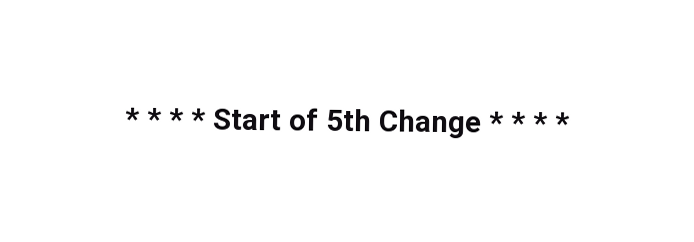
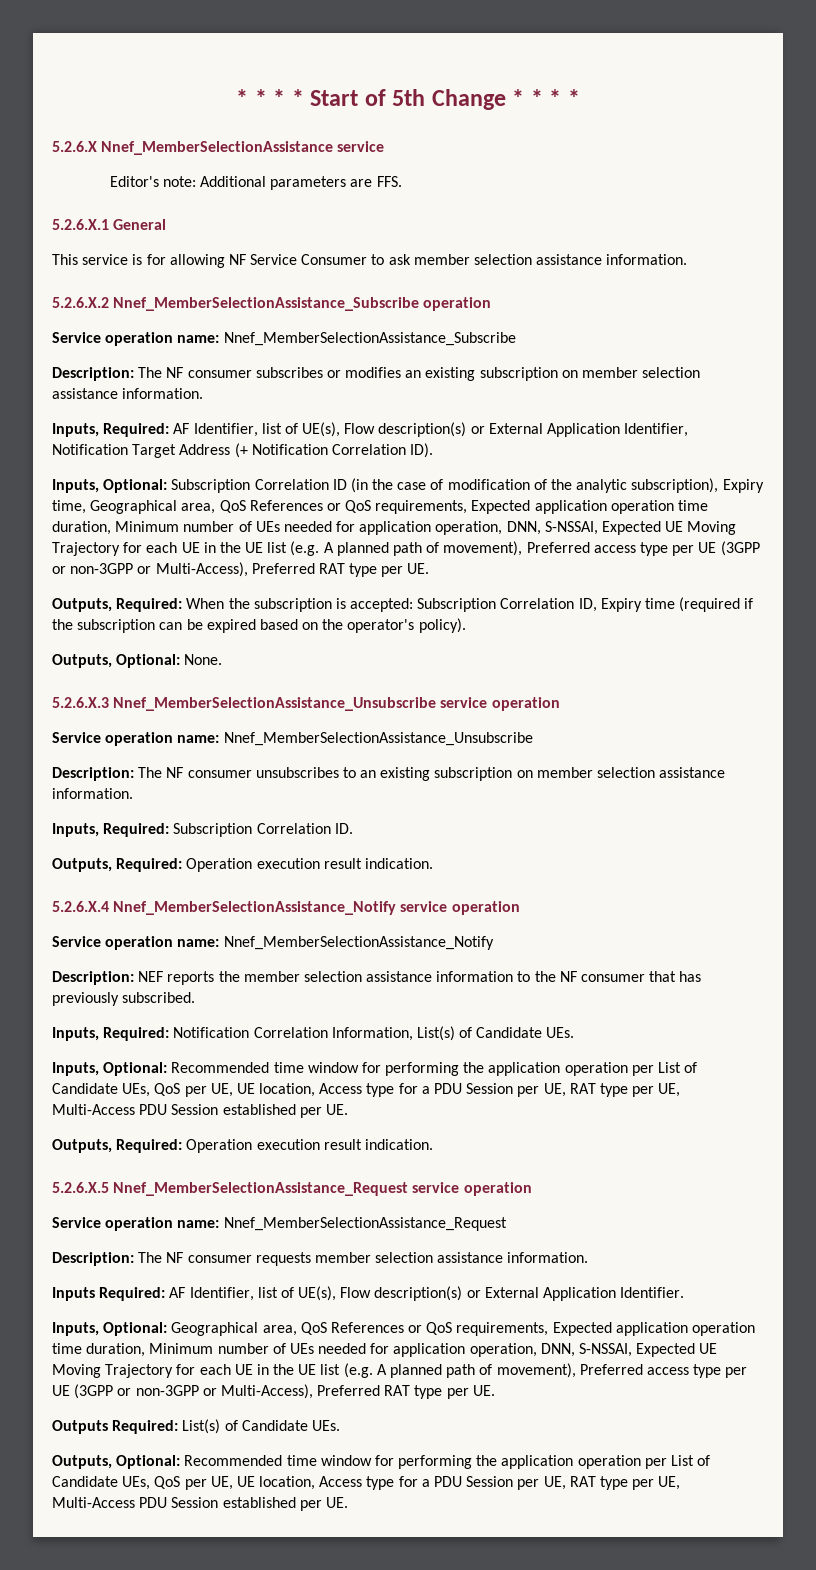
(570, 123) none -> [52,141,385,155] [109,176,402,190] [52,219,167,230] [52,254,688,268] [52,297,492,311] [52,332,516,346] [52,367,701,381] [52,388,204,399] [52,422,689,437] [52,443,434,458] [52,478,764,493] [52,500,709,514] [52,521,737,535] [52,541,760,556] [52,562,430,577] [52,597,754,612] [52,618,466,633] [52,654,223,668] [52,697,560,711] [52,732,533,746] [52,767,726,781] [52,788,133,799] [52,823,353,837] [52,858,433,872] [52,901,520,915] [52,936,494,950] [52,971,702,985] [52,992,196,1006] [52,1026,575,1041] [52,1062,698,1076] [52,1083,681,1097] [52,1104,348,1118] [52,1139,433,1153] [52,1182,532,1196] [52,1217,507,1231] [52,1252,589,1266] [52,1286,685,1301] [52,1322,756,1336] [52,1343,718,1357] [52,1363,748,1378] [52,1384,495,1399] [52,1419,340,1434] [52,1455,711,1469] [52,1476,681,1490] [52,1497,348,1511] // 5.2.6.X Nnef_MemberSelectionAssistance service // Editor's note: Additional parameters are FFS. // 5.2.6.X.1 General // This service is for allowing NF Service Consumer to ask member selection assistance information. // 5.2.6.X.2 Nnef_MemberSelectionAssistance_Subscribe operation // Service operation name: Nnef_MemberSelectionAssistance_Subscribe // Description: The NF consumer subscribes or modifies an existing subscription on member selection assistance information. // Inputs, Required: AF Identifier, list of UE(s), Flow description(s) or External Application Identifier, Notification Target Address (+ Notification Correlation ID). // Inputs, Optional: Subscription Correlation ID (in the case of modification of the analytic subscription), Expiry time, Geographical area, QoS References or QoS requirements, Expected application operation time duration, Minimum number of UEs needed for application operation, DNN, S-NSSAI, Expected UE Moving Trajectory for each UE in the UE list (e.g. A planned path of movement), Preferred access type per UE (3GPP or non-3GPP or Multi-Access), Preferred RAT type per UE. // Outputs, Required: When the subscription is accepted: Subscription Correlation ID, Expiry time (required if the subscription can be expired based on the operator's policy). // Outputs, Optional: None. // 5.2.6.X.3 Nnef_MemberSelectionAssistance_Unsubscribe service operation // Service operation name: Nnef_MemberSelectionAssistance_Unsubscribe // Description: The NF consumer unsubscribes to an existing subscription on member selection assistance information. // Inputs, Required: Subscription Correlation ID. // Outputs, Required: Operation execution result indication. // 5.2.6.X.4 Nnef_MemberSelectionAssistance_Notify service operation // Service operation name: Nnef_MemberSelectionAssistance_Notify // Description: NEF reports the member selection assistance information to the NF consumer that has previously subscribed. // Inputs, Required: Notification Correlation Information, List(s) of Candidate UEs. // Inputs, Optional: Recommended time window for performing the application operation per List of Candidate UEs, QoS per UE, UE location, Access type for a PDU Session per UE, RAT type per UE, Multi-Access PDU Session established per UE. // Outputs, Required: Operation execution result indication. // 5.2.6.X.5 Nnef_MemberSelectionAssistance_Request service operation // Service operation name: Nnef_MemberSelectionAssistance_Request // Description: The NF consumer requests member selection assistance information. // Inputs Required: AF Identifier, list of UE(s), Flow description(s) or External Application Identifier. // Inputs, Optional: Geographical area, QoS References or QoS requirements, Expected application operation time duration, Minimum number of UEs needed for application operation, DNN, S-NSSAI, Expected UE Moving Trajectory for each UE in the UE list (e.g. A planned path of movement), Preferred access type per UE (3GPP or non-3GPP or Multi-Access), Preferred RAT type per UE. // Outputs Required: List(s) of Candidate UEs. // Outputs, Optional: Recommended time window for performing the application operation per List of Candidate UEs, QoS per UE, UE location, Access type for a PDU Session per UE, RAT type per UE, Multi-Access PDU Session established per UE.

